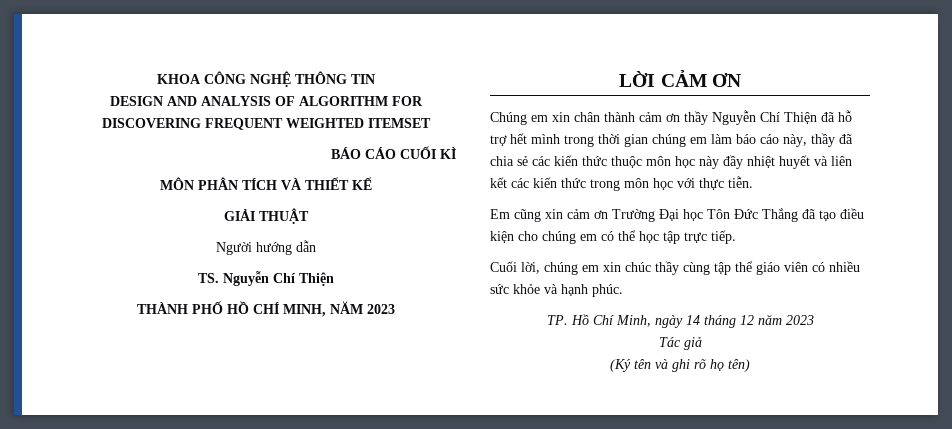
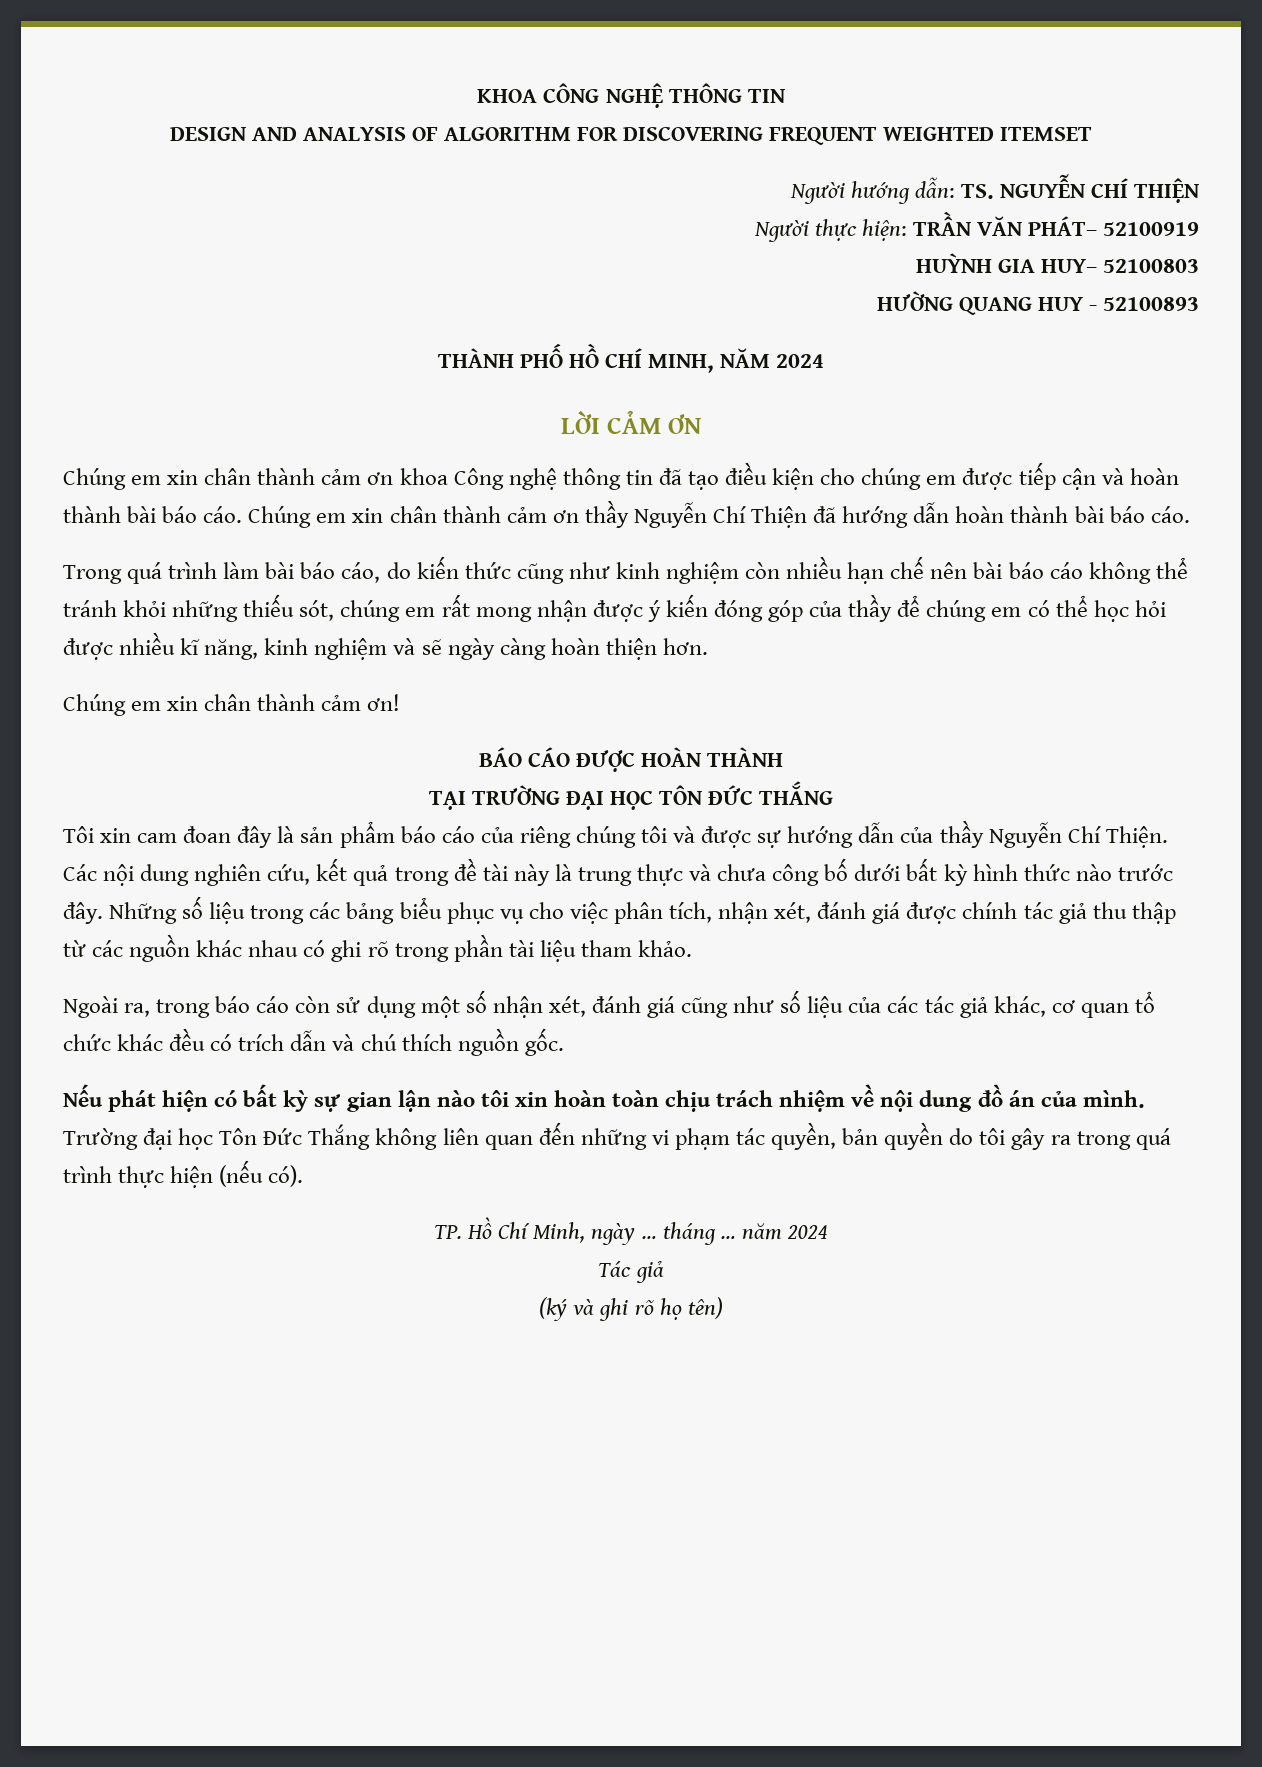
[331,146,456,159] [160,177,372,190] [224,208,309,224] [216,240,316,255] [198,271,334,286] BÁO CÁO CUỐI KÌ // MÔN PHÂN TÍCH VÀ THIẾT KẾ // GIẢI THUẬT // Người hướng dẫn // TS. Nguyễn Chí Thiện -> [789,173,1200,204] [753,211,1200,242] [915,253,1200,273] [876,291,1200,315] Người hướng dẫn: TS. NGUYỄN CHÍ THIỆN // Người thực hiện: TRẦN VĂN PHÁT– 52100919 // HUỲNH GIA HUY– 52100803 // HƯỜNG QUANG HUY - 52100893
[367,304,395,314] 2023 -> [776,354,825,368] 2024
[684,110,852,125] [490,133,853,147] [490,155,852,169] [490,176,753,191] [490,208,798,222] thầy Nguyễn Chí Thiện đã hỗ trợ hết mình trong thời gian chúng em làm báo cáo này, thầy đã chia sẻ các kiến thức thuộc môn học này đầy nhiệt huyết và liên kết các kiến thức trong môn học với thực tiễn. // Em cũng xin cảm ơn Trường Đại học Tôn Đức Thắng -> [399,468,653,490] khoa Công nghệ thông tin
[601,230,736,244] [490,261,860,275] [490,284,623,297] có thể học tập trực tiếp. // Cuối lời, chúng em xin chúc thầy cùng tập thể giáo viên có nhiều sức khỏe và hạnh phúc. -> [962,462,1179,490] [63,500,1190,528] [63,556,1188,584] [63,594,1166,622] [63,632,708,660] [63,694,401,716] [478,747,784,772] [428,781,834,810] [63,820,1168,848] [63,858,1173,886] [63,896,1176,924] [63,934,692,962] [63,990,1155,1018] [63,1028,564,1056] [63,1084,1145,1112] [63,1122,1171,1150] [63,1160,304,1188] được tiếp cận và hoàn thành bài báo cáo. Chúng em xin chân thành cảm ơn thầy Nguyễn Chí Thiện đã hướng dẫn hoàn thành bài báo cáo. // Trong quá trình làm bài báo cáo, do kiến thức cũng như kinh nghiệm còn nhiều hạn chế nên bài báo cáo không thể tránh khỏi những thiếu sót, chúng em rất mong nhận được ý kiến đóng góp của thầy để chúng em có thể học hỏi được nhiều kĩ năng, kinh nghiệm và sẽ ngày càng hoàn thiện hơn. // Chúng em xin chân thành cảm ơn! // BÁO CÁO ĐƯỢC HOÀN THÀNH // TẠI TRƯỜNG ĐẠI HỌC TÔN ĐỨC THẮNG // Tôi xin cam đoan đây là sản phẩm báo cáo của riêng chúng tôi và được sự hướng dẫn của thầy Nguyễn Chí Thiện. Các nội dung nghiên cứu, kết quả trong đề tài này là trung thực và chưa công bố dưới bất kỳ hình thức nào trước đây. Những số liệu trong các bảng biểu phục vụ cho việc phân tích, nhận xét, đánh giá được chính tác giả thu thập từ các nguồn khác nhau có ghi rõ trong phần tài liệu tham khảo. // Ngoài ra, trong báo cáo còn sử dụng một số nhận xét, đánh giá cũng như số liệu của các tác giả khác, cơ quan tổ chức khác đều có trích dẫn và chú thích nguồn gốc. // Nếu phát hiện có bất kỳ sự gian lận nào tôi xin hoàn toàn chịu trách nhiệm về nội dung đồ án của mình. Trường đại học Tôn Đức Thắng không liên quan đến những vi phạm tác quyền, bản quyền do tôi gây ra trong quá trình thực hiện (nếu có).
[685,314,814,328] 14 tháng 12 năm 2023 -> [641,1222,828,1245] … tháng … năm 2024
[610,359,651,372] (Ký tên -> [539,1297,568,1321] (ký

